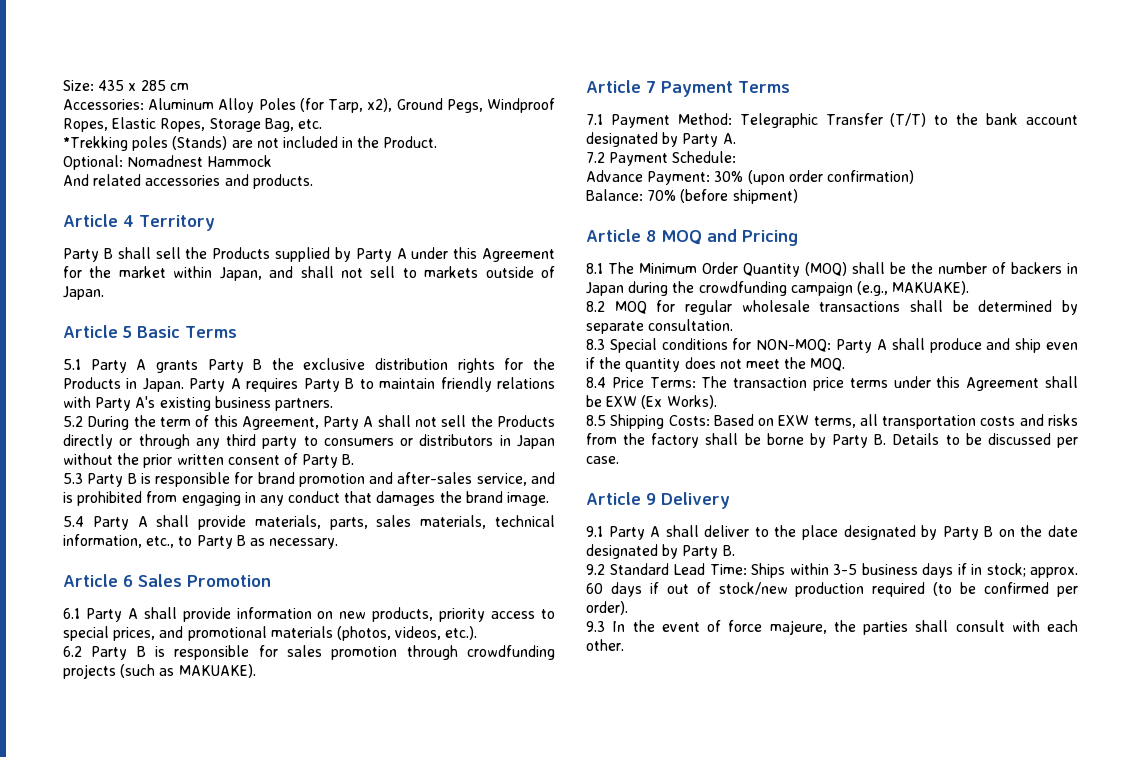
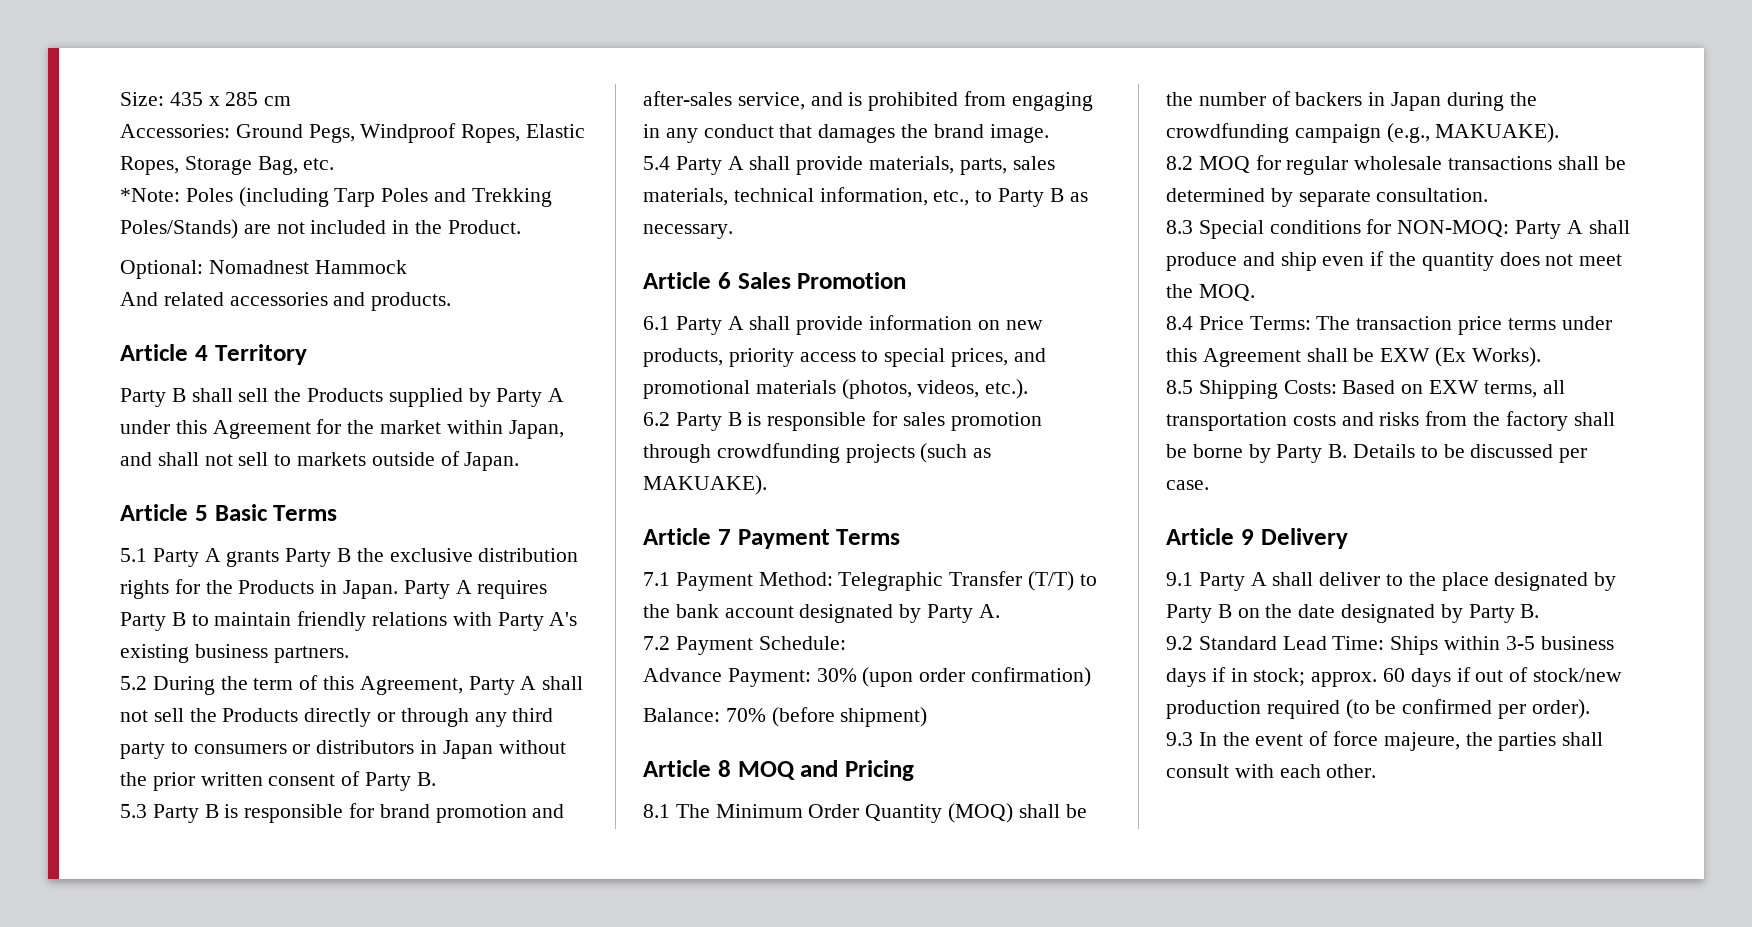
[148,98,393,113] Aluminum Alloy Poles (for Tarp, x2), -> (230, 131) none
[63,136,228,151] *Trekking poles (Stands) -> [120,187,552,207] [120,219,238,239] *Note: Poles (including Tarp Poles and Trekking Poles/Stands)

